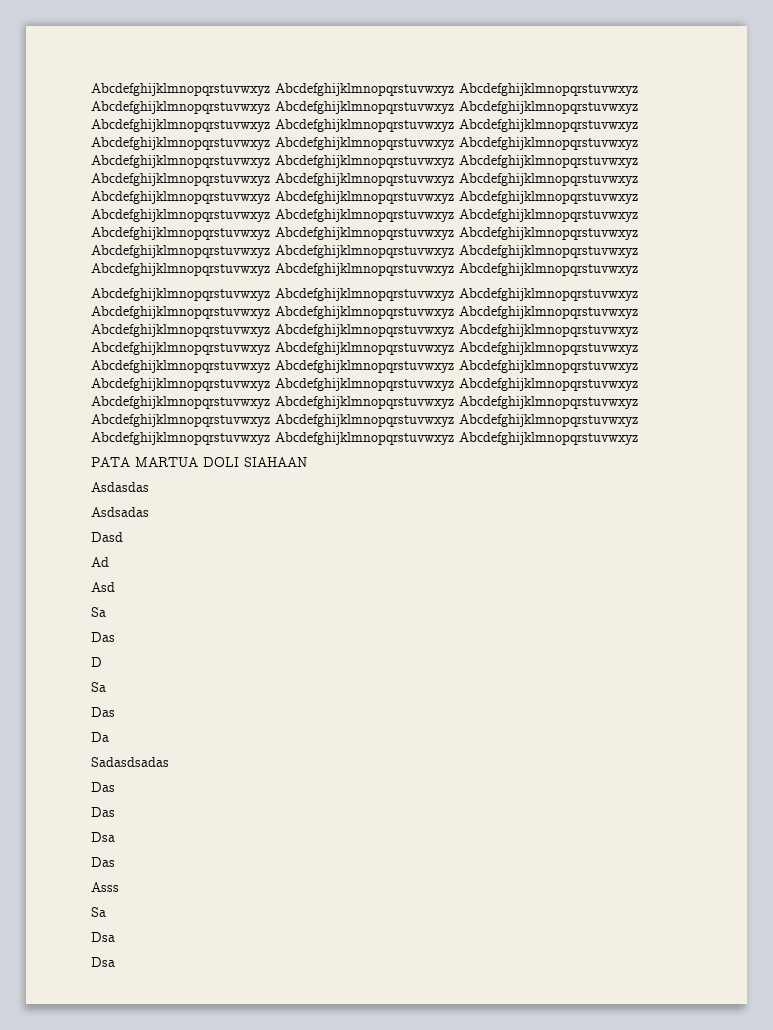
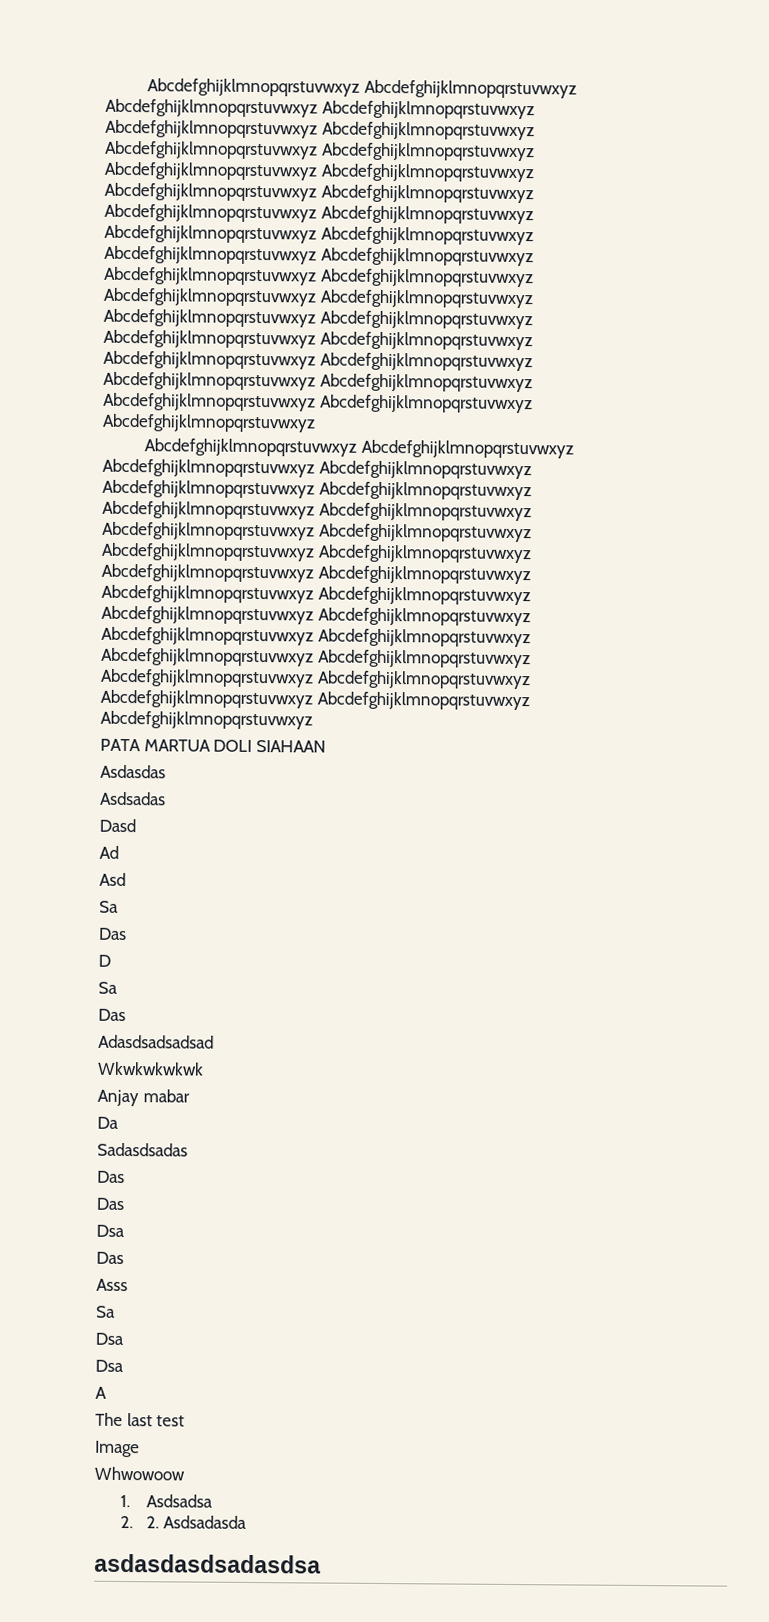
(115, 712) none -> [98,1034,214,1049] [97,1061,204,1076] [97,1089,190,1107] // Adasdsadsadsad // Wkwkwkwkwk // Anjay mabar
(115, 962) none -> [95,1386,107,1399] [95,1412,186,1427] [95,1440,140,1458] [94,1466,185,1481] [119,1494,213,1508] [119,1515,247,1529] [94,1553,321,1574] // A // The last test // Image // Whwowoow // 1. Asdsadsa // 2. 2. Asdsadasda // asdasdasdsadasdsa

